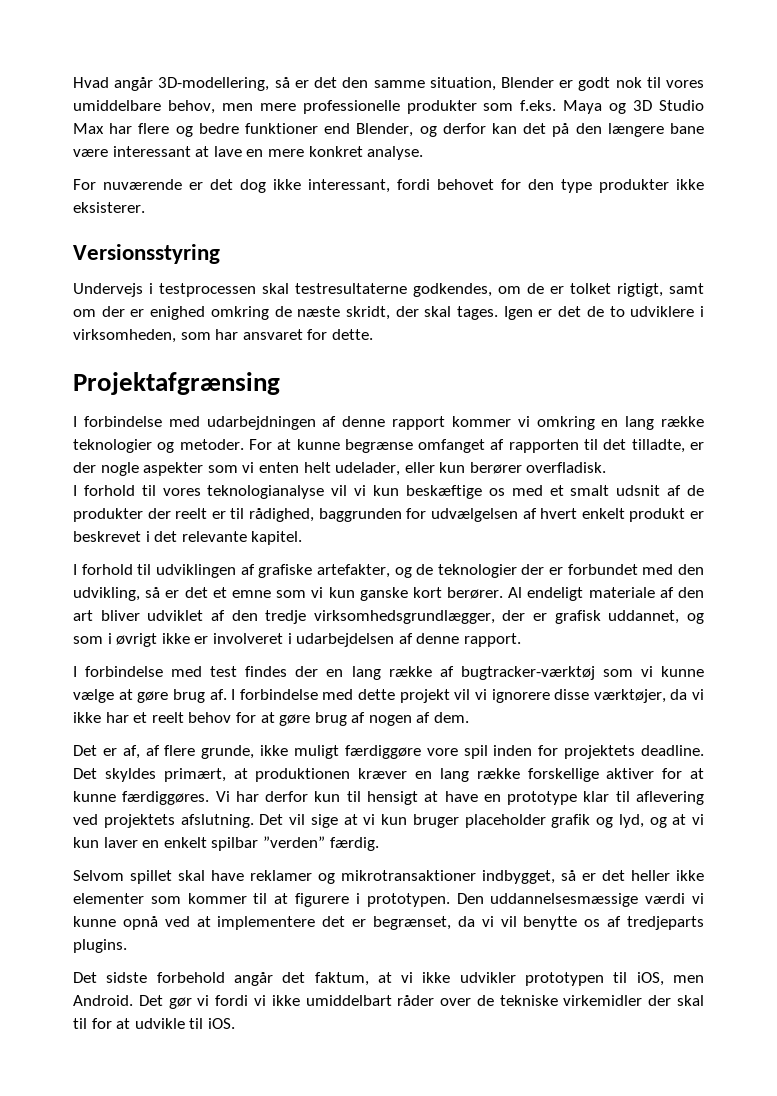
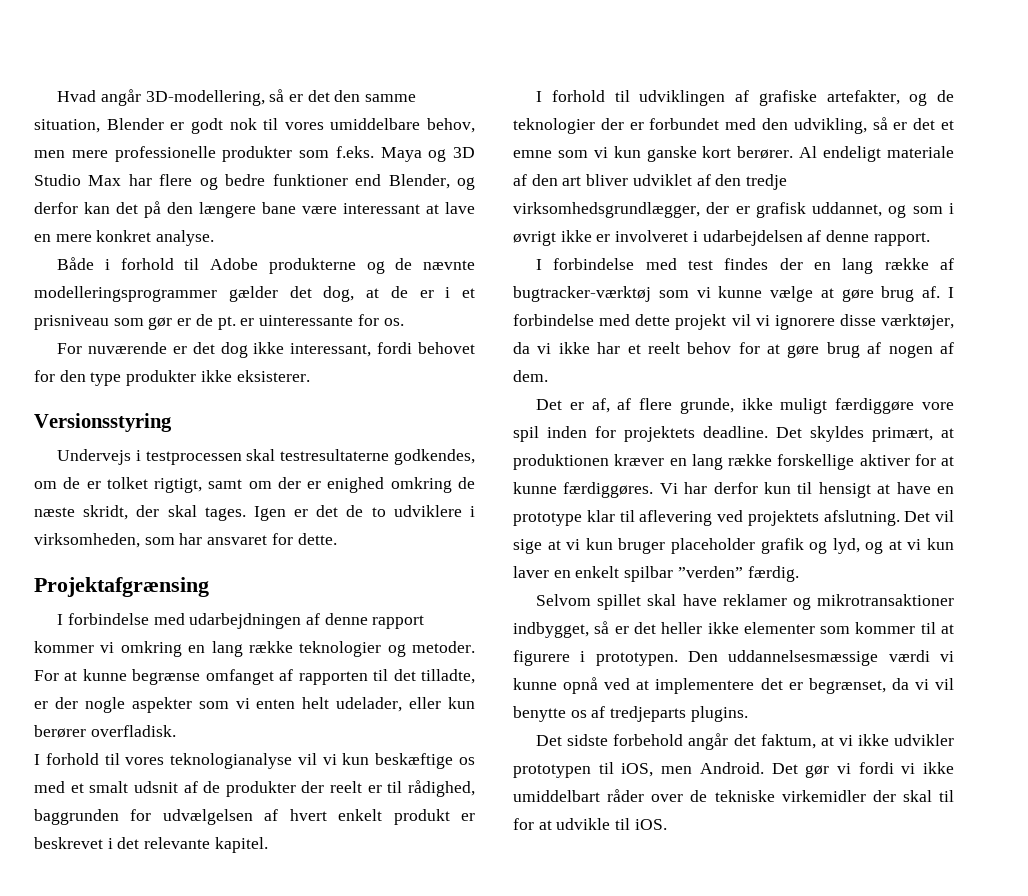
(424, 153) none -> [57,257,476,274] [34,286,475,302] [34,314,404,330] // Både i forhold til Adobe produkterne og de nævnte modelleringsprogrammer gælder det dog, at de er i et prisniveau som gør er de pt. er uinteressante for os.

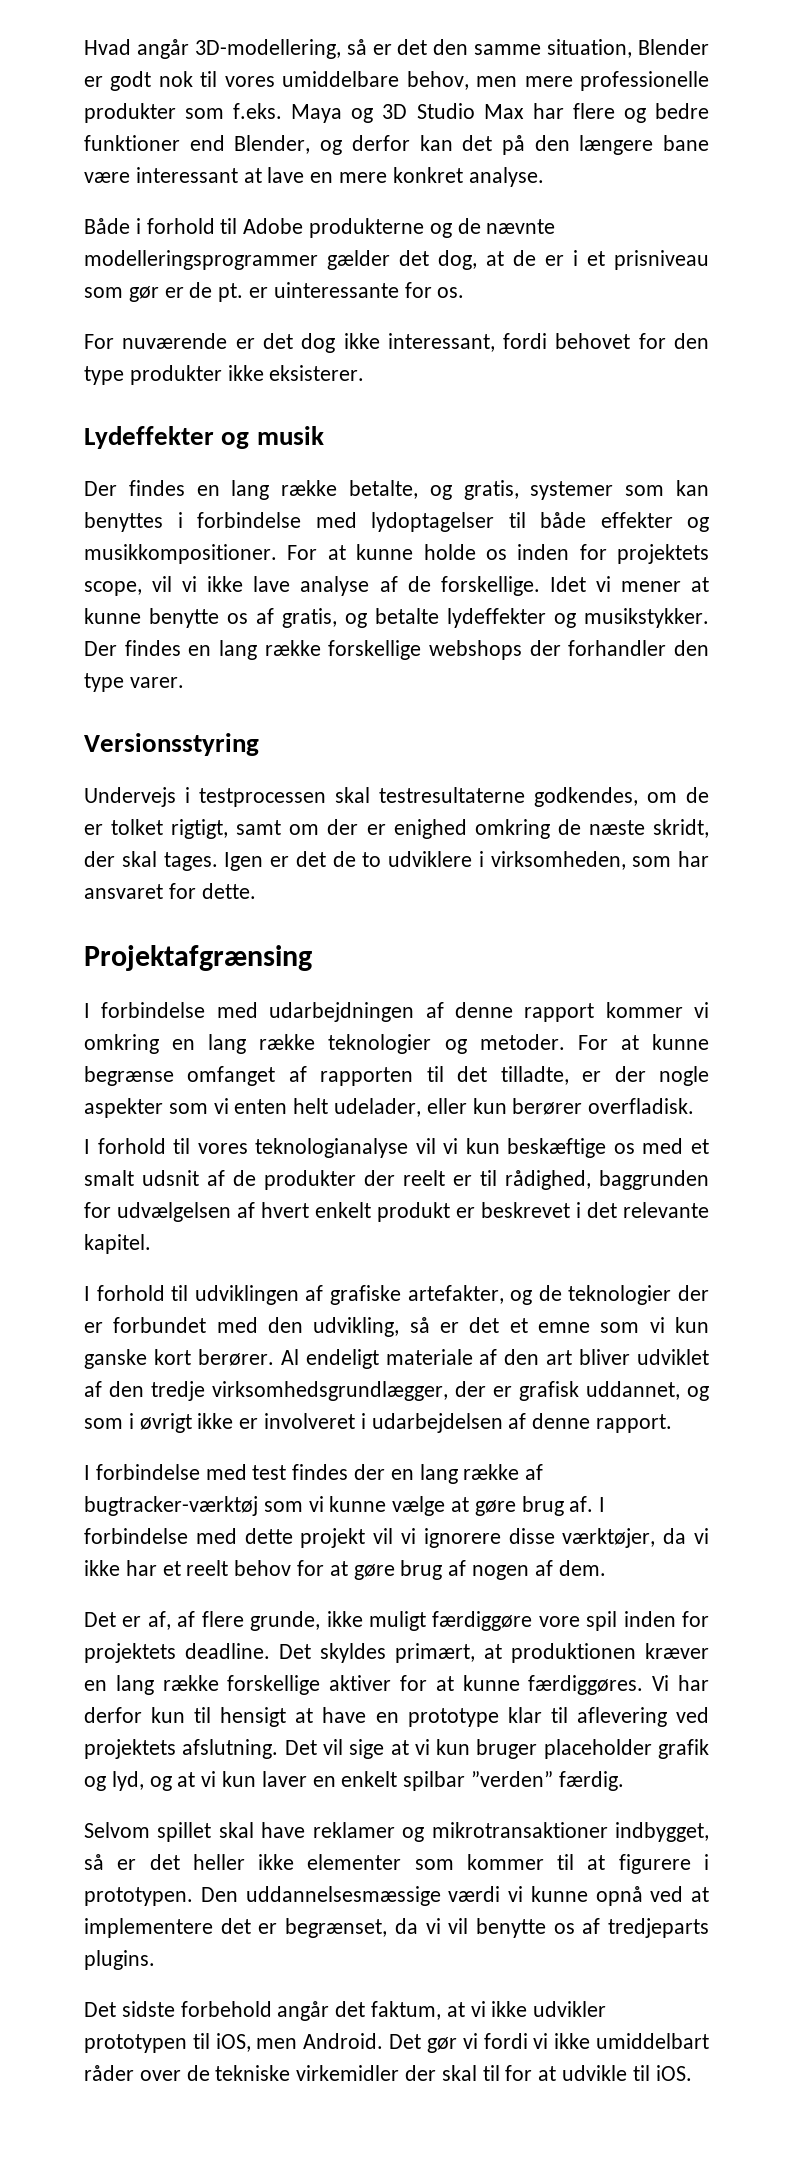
(310, 376) none -> [84,426,324,449] [84,480,709,500] [84,512,709,532] [84,544,709,564] [84,576,709,596] [84,608,709,628] [84,640,709,660] [84,673,184,692] // Lydeffekter og musik // Der findes en lang række betalte, og gratis, systemer som kan benyttes i forbindelse med lydoptagelser til både effekter og musikkompositioner. For at kunne holde os inden for projektets scope, vil vi ikke lave analyse af de forskellige. Idet vi mener at kunne benytte os af gratis, og betalte lydeffekter og musikstykker. Der findes en lang række forskellige webshops der forhandler den type varer.

